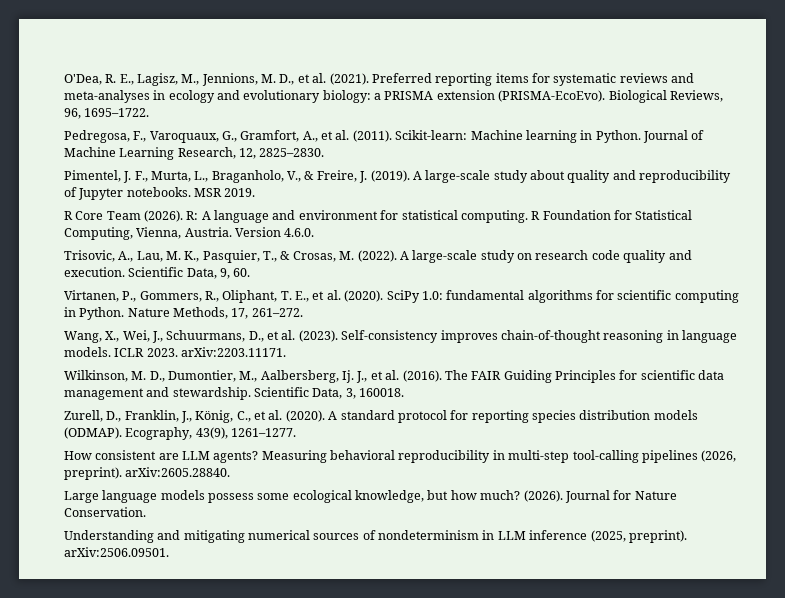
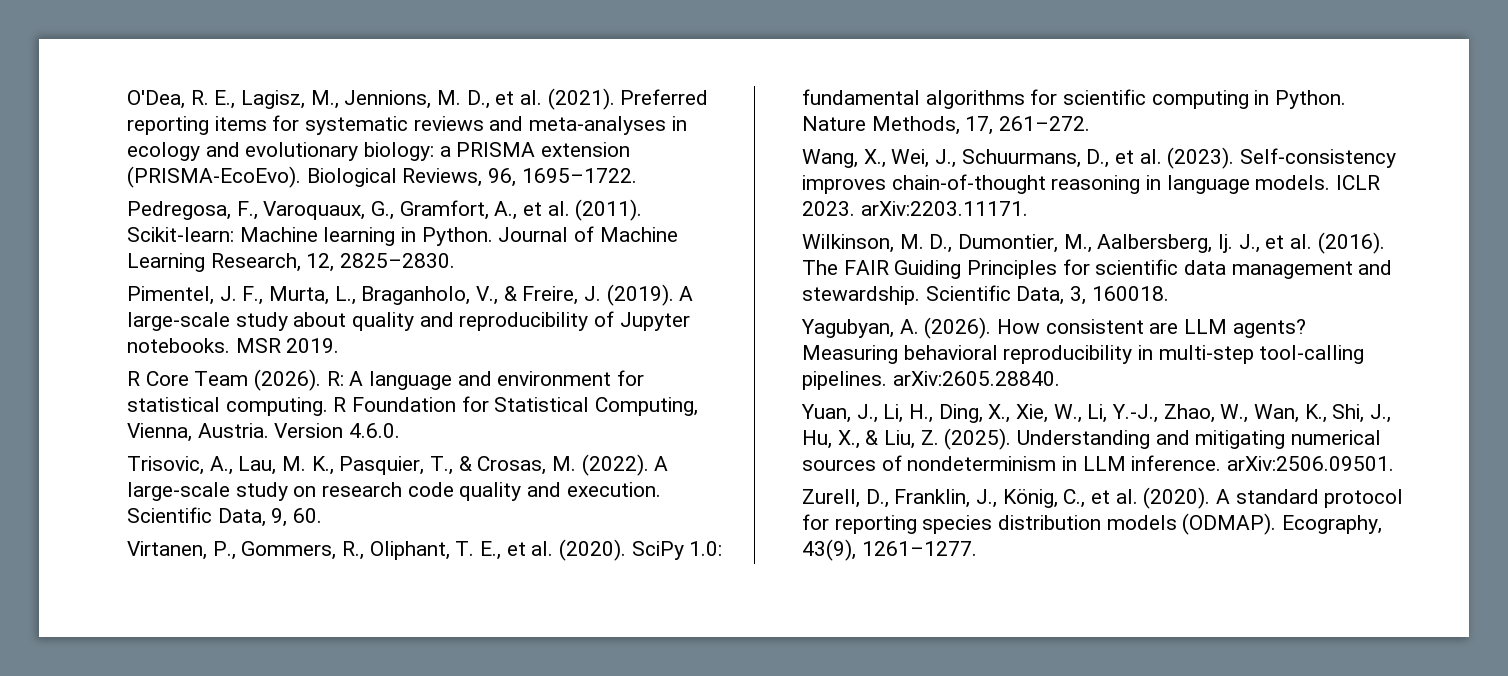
(405, 392) none -> [801,317,1306,339] [802,345,1365,364] [802,371,1060,390] [801,404,1392,423] [802,428,1382,450] [802,455,1395,471] // Yagubyan, A. (2026). How consistent are LLM agents? Measuring behavioral reproducibility in multi-step tool-calling pipelines. arXiv:2605.28840. // Yuan, J., Li, H., Ding, X., Xie, W., Li, Y.-J., Zhao, W., Wan, K., Shi, J., Hu, X., & Liu, Z. (2025). Understanding and mitigating numerical sources of nondeterminism in LLM inference. arXiv:2506.09501.
[63,450,737,463] [63,467,231,480] [63,490,677,503] [63,507,146,517] [63,530,687,543] [63,547,169,557] // How consistent are LLM agents? Measuring behavioral reproducibility in multi-step tool-calling pipelines (2026, preprint). arXiv:2605.28840. // Large language models possess some ecological knowledge, but how much? (2026). Journal for Nature Conservation. // Understanding and mitigating numerical sources of nondeterminism in LLM inference (2025, preprint). arXiv:2506.09501. -> (977, 548) none

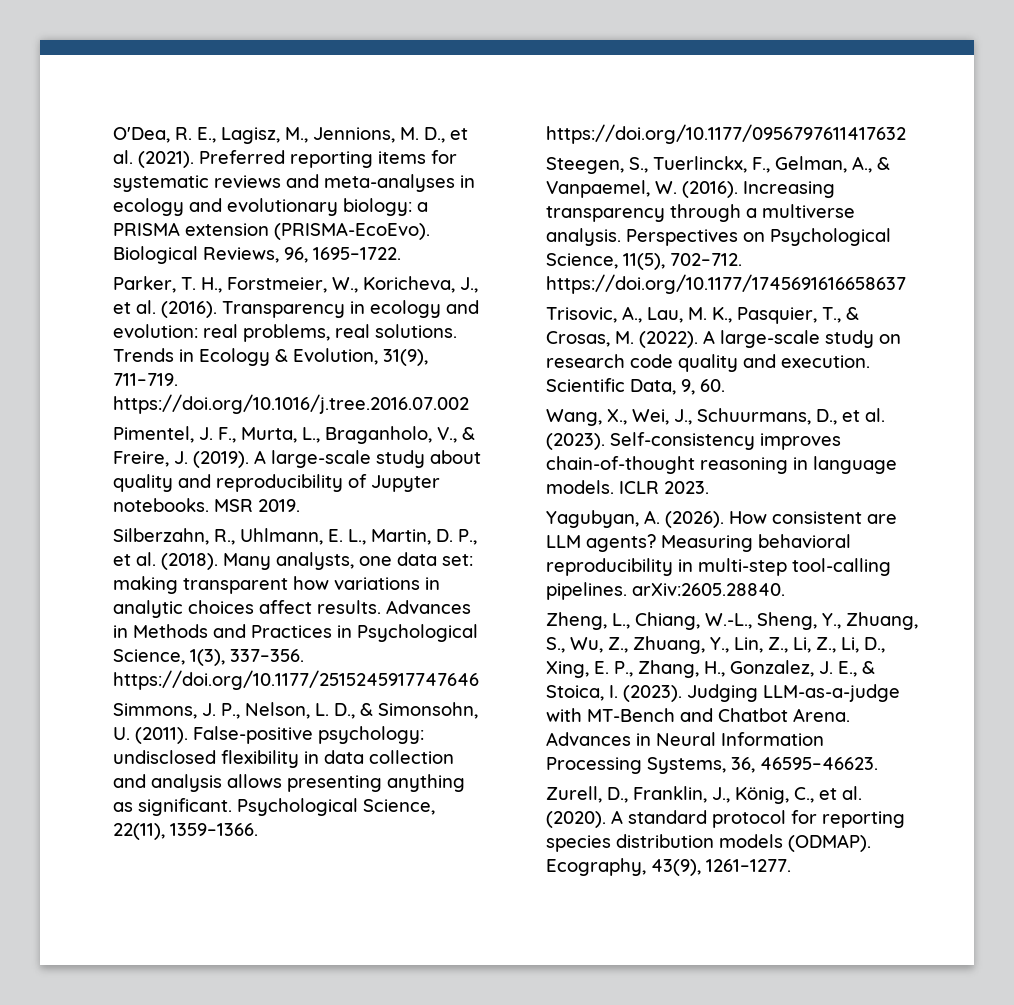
[127,199,643,221] [127,226,678,246] [127,253,456,272] Pedregosa, F., Varoquaux, G., Gramfort, A., et al. (2011). Scikit-learn: Machine learning in Python. Journal of Machine Learning Research, 12, 2825–2830. -> [113,276,479,293] [113,300,480,318] [113,324,458,342] [113,348,429,366] [113,373,179,386] [113,394,470,414] Parker, T. H., Forstmeier, W., Koricheva, J., et al. (2016). Transparency in ecology and evolution: real problems, real solutions. Trends in Ecology & Evolution, 31(9), 711–719. https://doi.org/10.1016/j.tree.2016.07.002
[127,369,645,391] [127,396,699,416] [127,423,401,442] R Core Team (2026). R: A language and environment for statistical computing. R Foundation for Statistical Computing, Vienna, Austria. Version 4.6.0. -> [113,528,478,545] [113,552,474,570] [113,576,441,594] [113,600,472,618] [113,624,479,642] [113,649,305,666] [113,670,480,690] [113,702,479,719] [113,726,425,744] [113,750,455,768] [113,774,466,792] [113,798,436,816] [113,823,259,840] [546,124,907,144] [546,156,891,174] [546,180,836,198] [546,204,856,222] [546,228,892,246] [546,253,743,270] [546,274,907,294] Silberzahn, R., Uhlmann, E. L., Martin, D. P., et al. (2018). Many analysts, one data set: making transparent how variations in analytic choices affect results. Advances in Methods and Practices in Psychological Science, 1(3), 337–356. https://doi.org/10.1177/2515245917747646 // Simmons, J. P., Nelson, L. D., & Simonsohn, U. (2011). False-positive psychology: undisclosed flexibility in data collection and analysis allows presenting anything as significant. Psychological Science, 22(11), 1359–1366. https://doi.org/10.1177/0956797611417632 // Steegen, S., Tuerlinckx, F., Gelman, A., & Vanpaemel, W. (2016). Increasing transparency through a multiverse analysis. Perspectives on Psychological Science, 11(5), 702–712. https://doi.org/10.1177/1745691616658637
[127,539,723,561] [802,89,1347,109] [802,116,1091,135] // Virtanen, P., Gommers, R., Oliphant, T. E., et al. (2020). SciPy 1.0: fundamental algorithms for scientific computing in Python. Nature Methods, 17, 261–272. -> (726, 385) none
[860,201,1028,216] [802,232,1385,254] [802,259,1393,279] [802,285,1169,305] arXiv:2203.11171. // Wilkinson, M. D., Dumontier, M., Aalbersberg, Ij. J., et al. (2016). The FAIR Guiding Principles for scientific data management and stewardship. Scientific Data, 3, 160018. -> (710, 487) none
[801,404,1392,423] [802,428,1382,450] [802,455,1395,471] Yuan, J., Li, H., Ding, X., Xie, W., Li, Y.-J., Zhao, W., Wan, K., Shi, J., Hu, X., & Liu, Z. (2025). Understanding and mitigating numerical sources of nondeterminism in LLM inference. arXiv:2506.09501. -> [546,612,919,630] [546,636,886,654] [546,660,876,678] [546,684,901,702] [546,708,851,722] [546,732,825,746] [546,757,879,774] Zheng, L., Chiang, W.-L., Sheng, Y., Zhuang, S., Wu, Z., Zhuang, Y., Lin, Z., Li, Z., Li, D., Xing, E. P., Zhang, H., Gonzalez, J. E., & Stoica, I. (2023). Judging LLM-as-a-judge with MT-Bench and Chatbot Arena. Advances in Neural Information Processing Systems, 36, 46595–46623.

